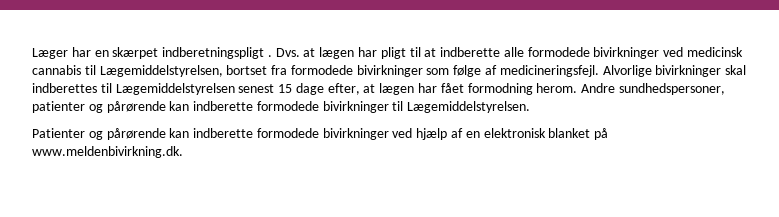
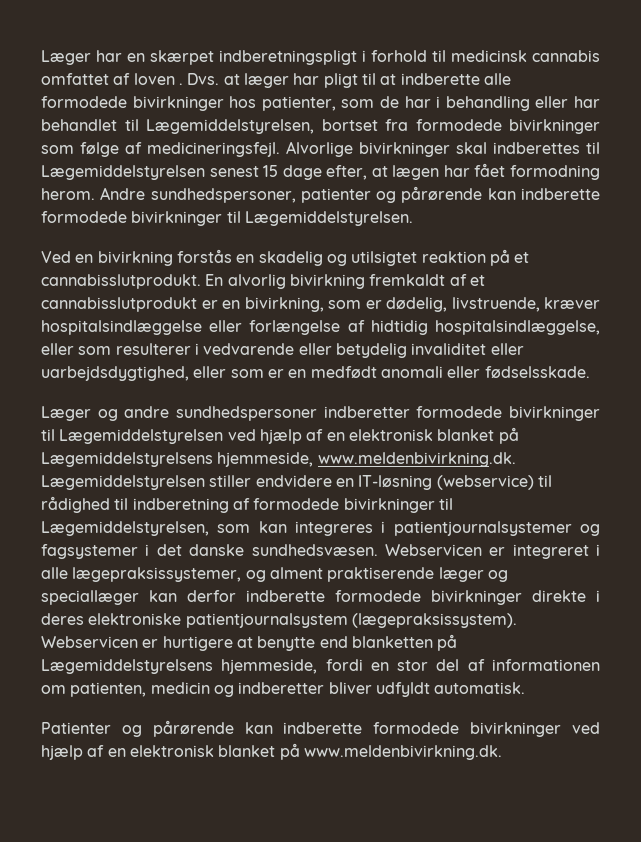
(265, 53) none -> [362,50,600,62] [41,73,175,85] i forhold til medicinsk cannabis omfattet af loven
[319,47,355,59] lægen -> [243,73,289,88] læger
[663,47,744,57] [32,65,81,75] ved medicinsk cannabis -> [229,96,601,111] [41,119,117,131] hos patienter, som de har i behandling eller har behandlet
(531, 107) none -> [41,249,530,266] [41,274,485,289] [41,297,600,312] [41,320,600,335] [41,343,524,358] [41,366,590,381] [41,406,600,421] [41,427,519,444] [41,452,516,467] [41,475,552,490] [41,496,453,513] [41,521,600,536] [41,544,600,559] [41,567,508,582] [41,590,600,605] [41,613,517,628] [41,634,458,651] [41,659,600,674] [41,682,526,697] // Ved en bivirkning forstås en skadelig og utilsigtet reaktion på et cannabisslutprodukt. En alvorlig bivirkning fremkaldt af et cannabisslutprodukt er en bivirkning, som er dødelig, livstruende, kræver hospitalsindlæggelse eller forlængelse af hidtidig hospitalsindlæggelse, eller som resulterer i vedvarende eller betydelig invaliditet eller uarbejdsdygtighed, eller som er en medfødt anomali eller fødselsskade. // Læger og andre sundhedspersoner indberetter formodede bivirkninger til Lægemiddelstyrelsen ved hjælp af en elektronisk blanket på Lægemiddelstyrelsens hjemmeside, www.meldenbivirkning.dk. Lægemiddelstyrelsen stiller endvidere en IT-løsning (webservice) til rådighed til indberetning af formodede bivirkninger til Lægemiddelstyrelsen, som kan integreres i patientjournalsystemer og fagsystemer i det danske sundhedsvæsen. Webservicen er integreret i alle lægepraksissystemer, og alment praktiserende læger og speciallæger kan derfor indberette formodede bivirkninger direkte i deres elektroniske patientjournalsystem (lægepraksissystem). Webservicen er hurtigere at benytte end blanketten på Lægemiddelstyrelsens hjemmeside, fordi en stor del af informationen om patienten, medicin og indberetter bliver udfyldt automatisk.

